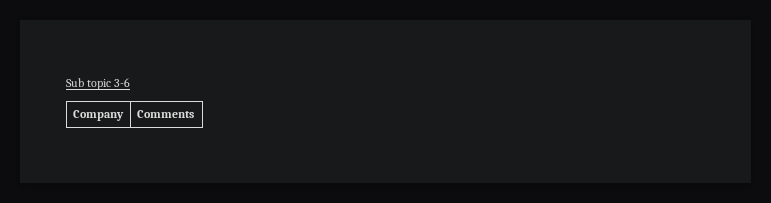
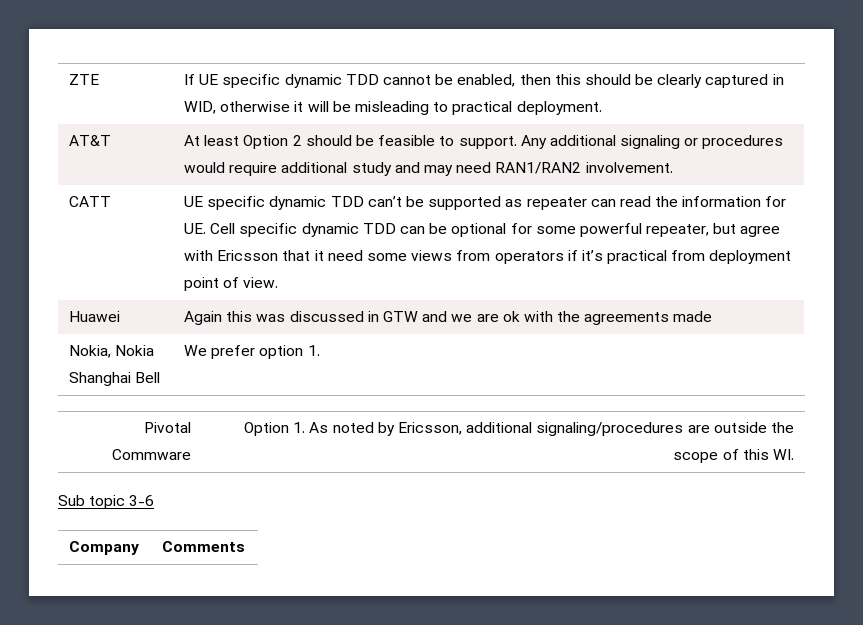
(66, 82) none -> [69,74,100,85] [184,74,784,88] [184,101,602,115] [69,135,112,146] [184,135,784,149] [184,162,673,176] [69,196,112,207] [184,196,787,210] [184,223,781,237] [184,250,792,264] [184,277,279,291] [69,311,121,322] [184,311,713,325] [69,345,155,358] [69,372,161,386] [184,345,320,359] [143,422,191,433] [111,449,191,460] [244,422,794,436] [673,449,794,463] ZTE | If UE specific dynamic TDD cannot be enabled, then this should be clearly captured in WID, otherwise it will be misleading to practical deployment. // AT&T | At least Option 2 should be feasible to support. Any additional signaling or procedures would require additional study and may need RAN1/RAN2 involvement. // CATT | UE specific dynamic TDD can’t be supported as repeater can read the information for UE. Cell specific dynamic TDD can be optional for some powerful repeater, but agree with Ericsson that it need some views from operators if it’s practical from deployment point of view. // Huawei | Again this was discussed in GTW and we are ok with the agreements made // Nokia, Nokia Shanghai Bell | We prefer option 1. // Pivotal Commware | Option 1. As noted by Ericsson, additional signaling/procedures are outside the scope of this WI. //

